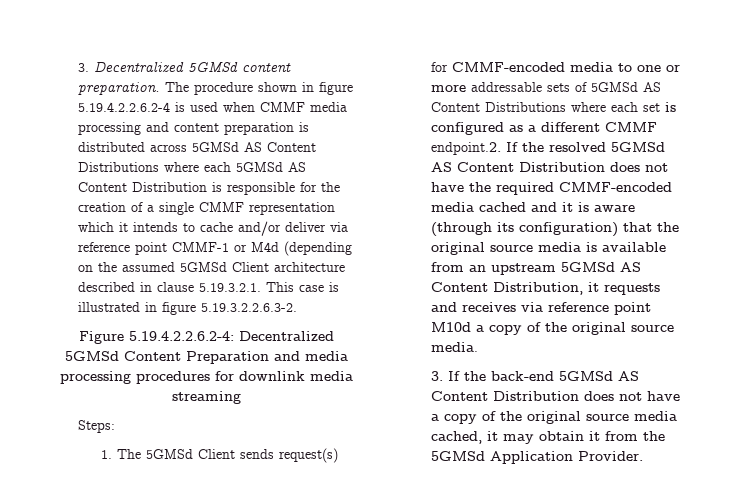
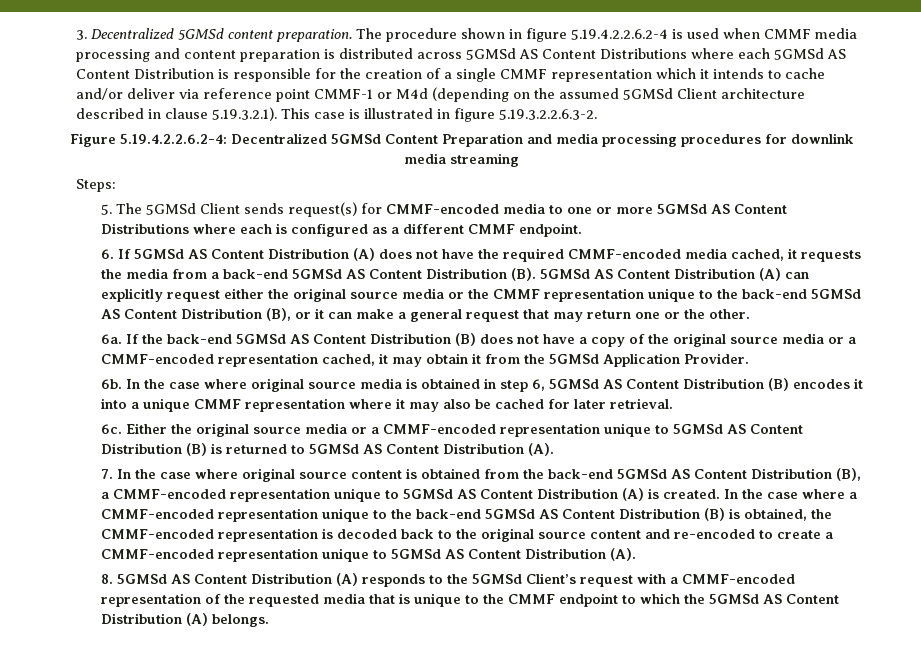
[198,283,261,292] 5.19.3.2.1. -> [212,107,278,121] 5.19.3.2.1).
[101,450,113,459] 1. -> [100,204,112,215] 5.
[471,82,662,92] [431,102,661,112] addressable sets of 5GMSd AS Content Distributions where each set -> [656,204,787,214] [100,223,272,234] 5GMSd AS Content Distributions where each
[431,142,666,155] [431,162,606,172] endpoint.2. If the resolved 5GMSd AS Content Distribution -> [518,223,582,237] [100,248,375,261] endpoint. // 6. If 5GMSd AS Content Distribution (A)
[479,202,636,212] [431,222,680,237] [431,242,667,255] [431,262,642,275] [431,282,661,295] [431,302,652,315] [431,322,675,335] [431,342,479,352] [431,371,444,381] cached and it is aware (through its configuration) that the original source media is available from an upstream 5GMSd AS Content Distribution, it requests and receives via reference point M10d a copy of the original source media. // 3. -> [730,248,861,262] [100,268,809,281] [100,288,861,302] [100,308,750,322] [100,334,122,344] cached, it requests the media from a back-end 5GMSd AS Content Distribution (B). 5GMSd AS Content Distribution (A) can explicitly request either the original source media or the CMMF representation unique to the back-end 5GMSd AS Content Distribution (B), or it can make a general request that may return one or the other. // 6a.
(580, 396) none -> [454,333,476,346] (B)
(678, 416) none -> [827,337,856,344] [100,353,318,367] or a CMMF-encoded representation
(644, 456) none -> [100,378,863,392] [100,398,673,412] [100,423,803,437] [100,443,554,456] [100,468,861,482] [100,488,857,502] [100,508,832,522] [100,528,833,542] [100,548,636,562] [100,573,795,587] [100,593,839,607] [100,613,269,627] // 6b. In the case where original source media is obtained in step 6, 5GMSd AS Content Distribution (B) encodes it into a unique CMMF representation where it may also be cached for later retrieval. // 6c. Either the original source media or a CMMF-encoded representation unique to 5GMSd AS Content Distribution (B) is returned to 5GMSd AS Content Distribution (A). // 7. In the case where original source content is obtained from the back-end 5GMSd AS Content Distribution (B), a CMMF-encoded representation unique to 5GMSd AS Content Distribution (A) is created. In the case where a CMMF-encoded representation unique to the back-end 5GMSd AS Content Distribution (B) is obtained, the CMMF-encoded representation is decoded back to the original source content and re-encoded to create a CMMF-encoded representation unique to 5GMSd AS Content Distribution (A). // 8. 5GMSd AS Content Distribution (A) responds to the 5GMSd Client’s request with a CMMF-encoded representation of the requested media that is unique to the CMMF endpoint to which the 5GMSd AS Content Distribution (A) belongs.

